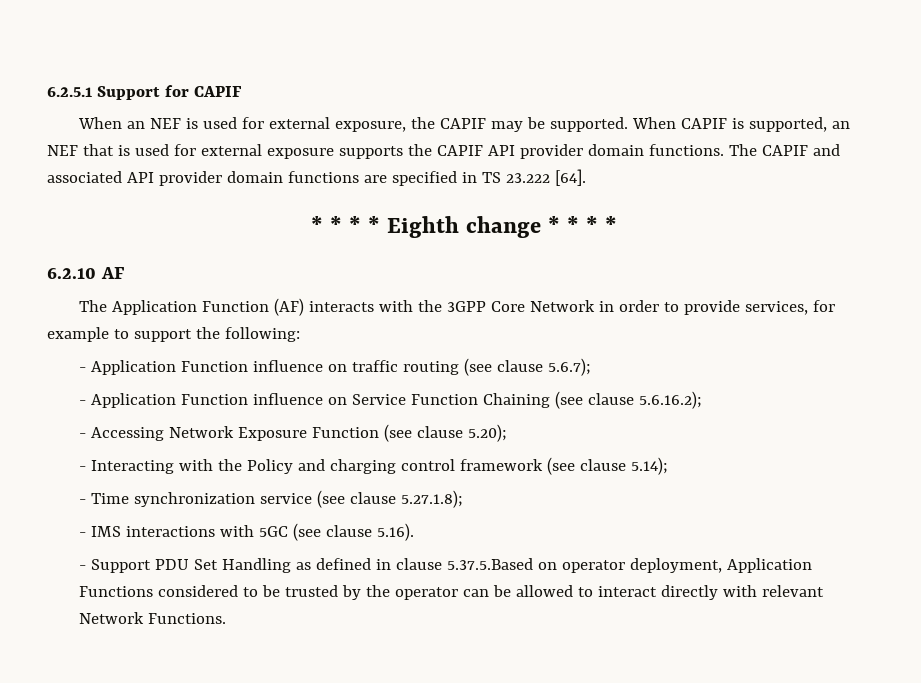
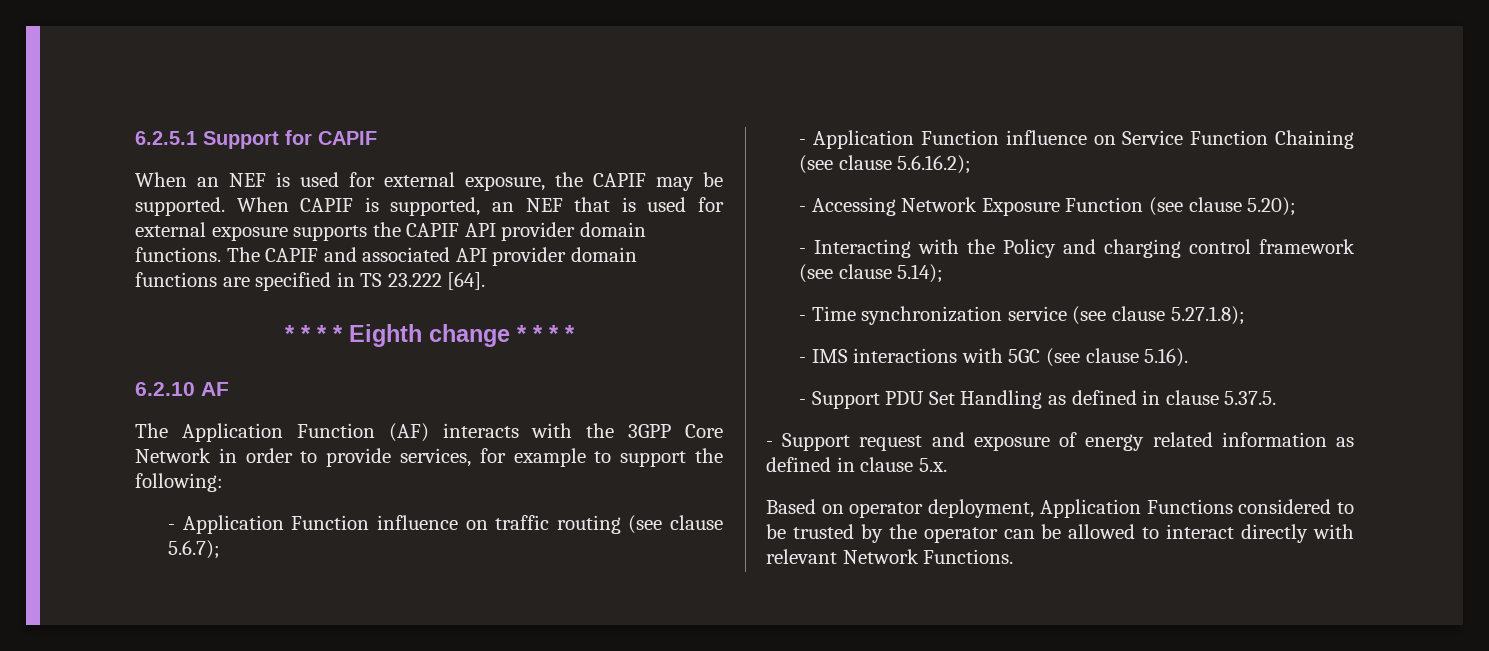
[446,558,533,570] 5.37.5.Based -> [1224,391,1277,405] [766,432,1354,451] [766,457,947,472] [766,499,816,514] 5.37.5. // - Support request and exposure of energy related information as defined in clause 5.x. // Based

